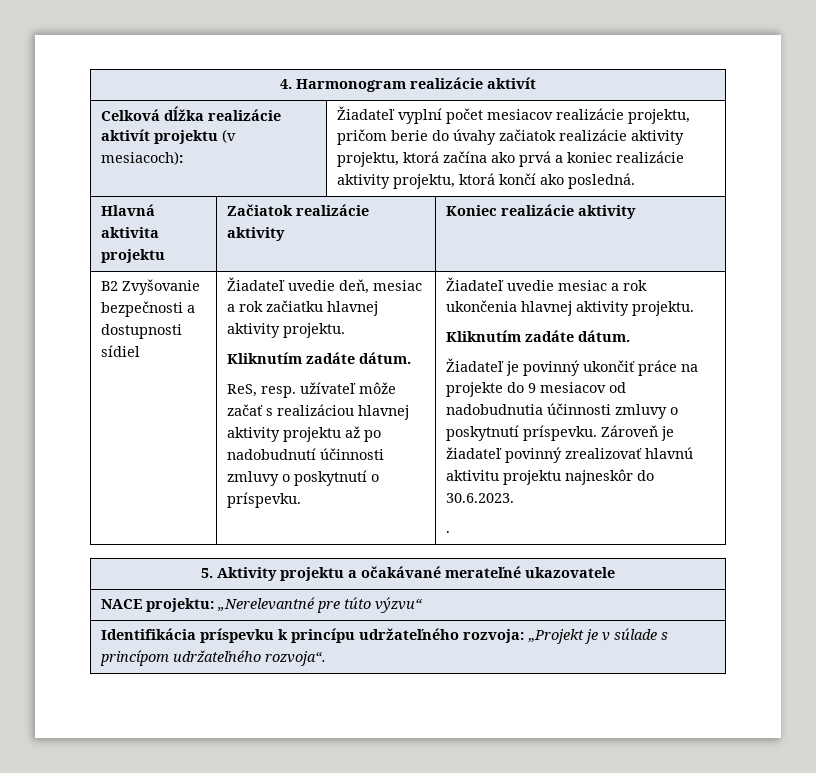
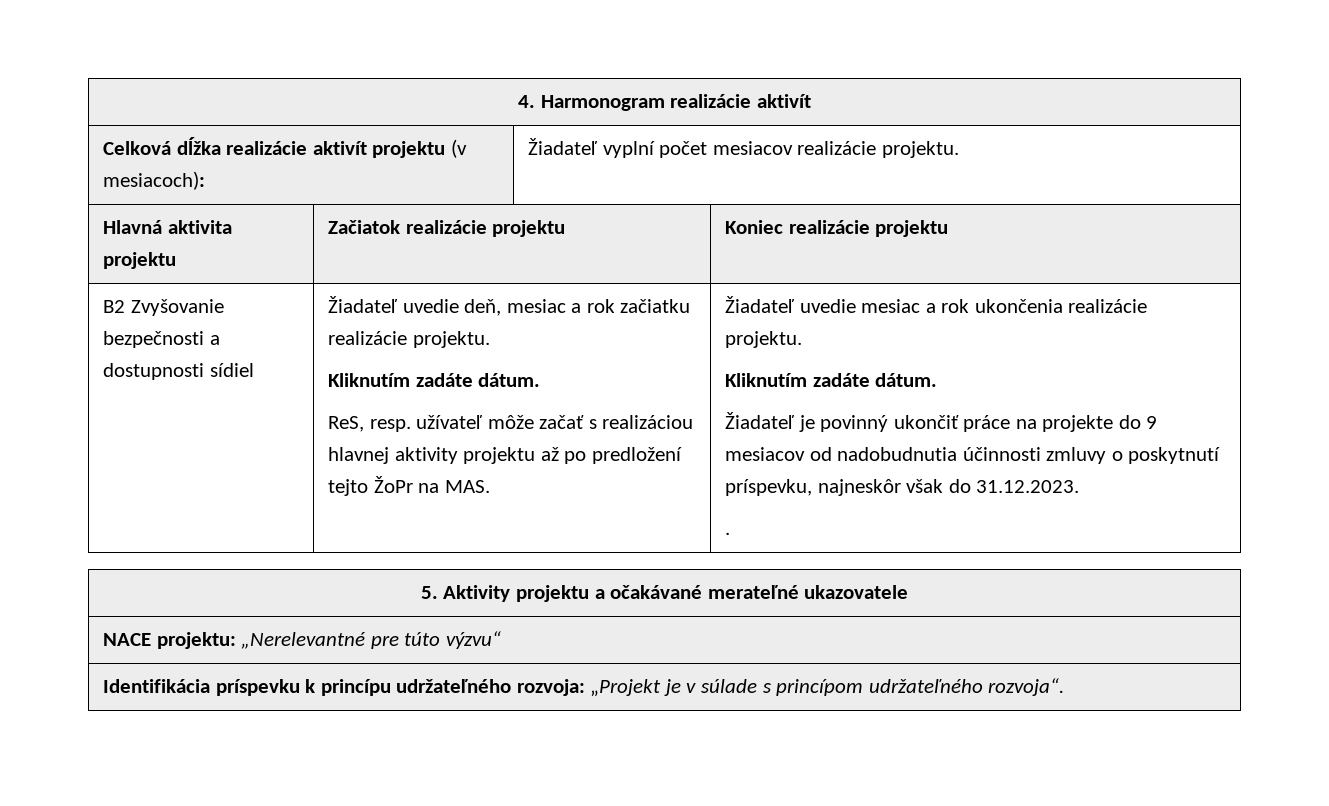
[627,109,690,124] [336,129,684,145] [336,151,684,167] [336,173,635,189] projektu, pričom berie do úvahy začiatok realizácie aktivity projektu, ktorá začína ako prvá a koniec realizácie aktivity projektu, ktorá končí ako posledná. -> [881,141,959,158] projektu.
[226,227,285,241] aktivity -> [492,220,566,237] projektu
[577,205,636,219] aktivity -> [875,220,949,237] projektu
[326,301,378,316] [226,323,280,338] hlavnej aktivity -> [328,331,408,345] realizácie
[226,448,384,460] [226,470,379,486] [226,492,301,508] nadobudnutí účinnosti zmluvy o poskytnutí o príspevku. -> [591,447,682,464] [328,476,490,496] predložení tejto ŽoPr na MAS.
[520,301,629,316] hlavnej aktivity -> [1068,299,1148,313] realizácie
[522,425,674,441] [445,447,693,463] [445,469,654,485] [445,493,514,503] príspevku. Zároveň je žiadateľ povinný zrealizovať hlavnú aktivitu projektu najneskôr do 30.6.2023. -> [725,479,1080,496] príspevku, najneskôr však do 31.12.2023.

